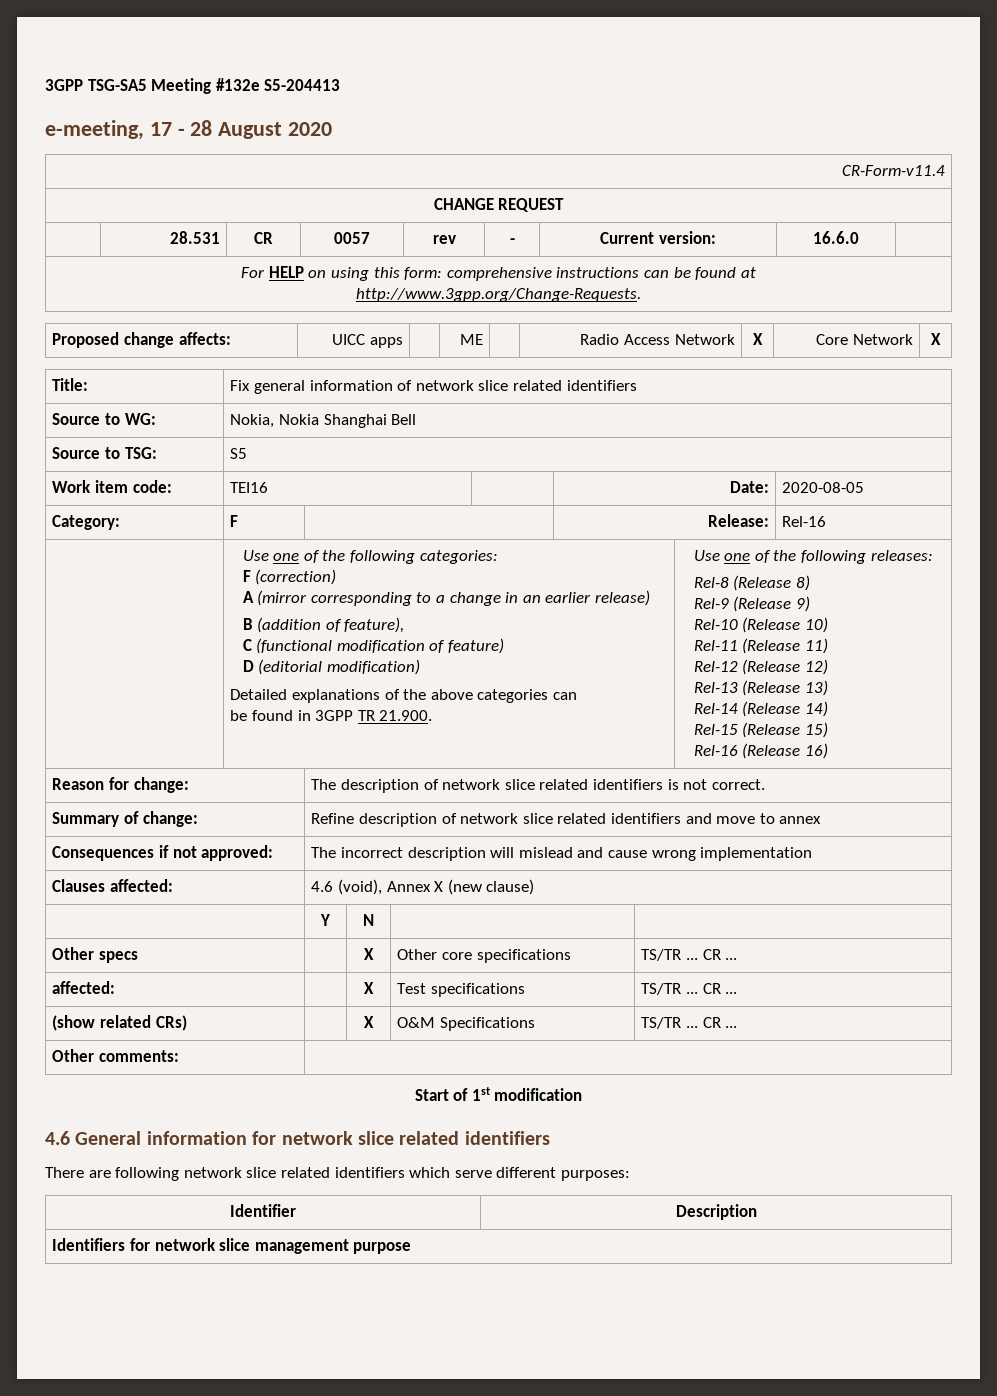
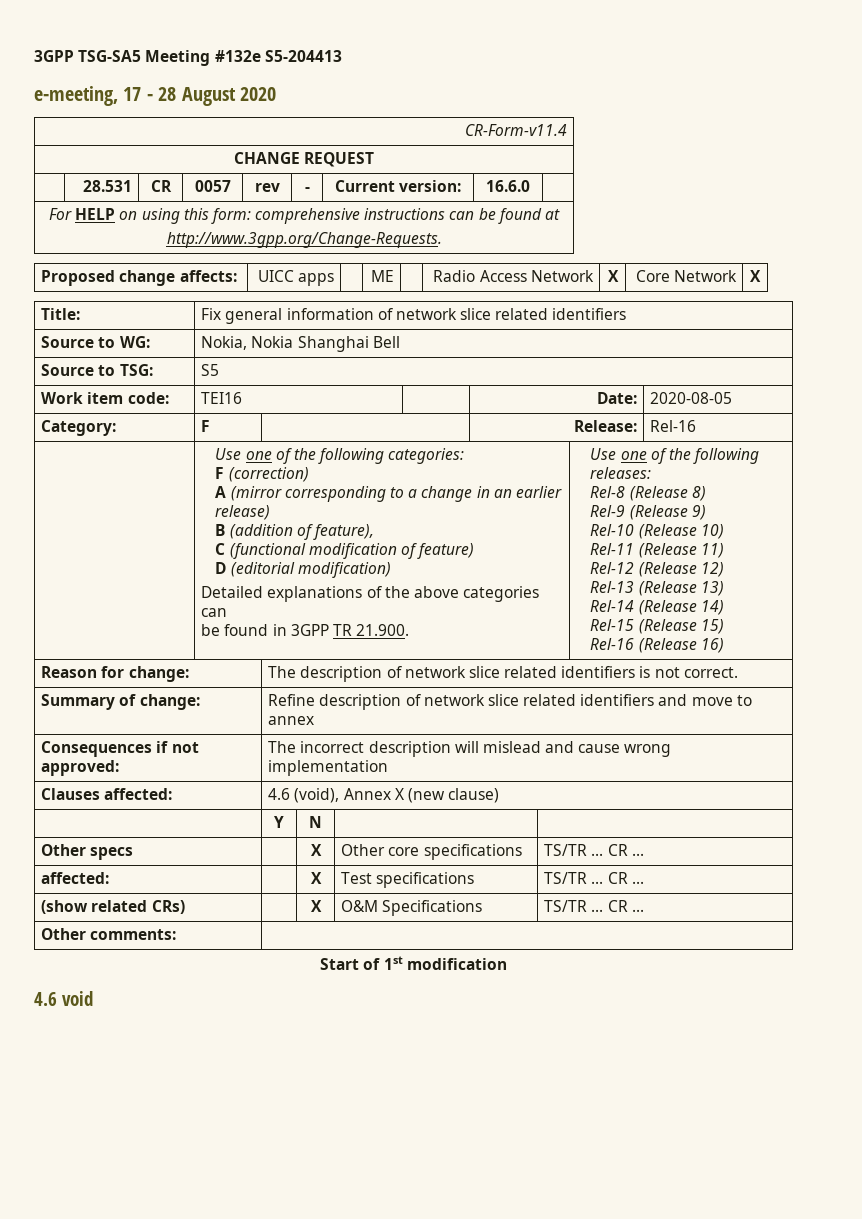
[75,1131,550,1145] [45,1167,630,1181] [230,1204,296,1217] [675,1204,757,1220] [52,1238,412,1254] General information for network slice related identifiers // There are following network slice related identifiers which serve different purposes: // Identifier | Description // Identifiers for network slice management purpose -> [62,991,93,1006] void

